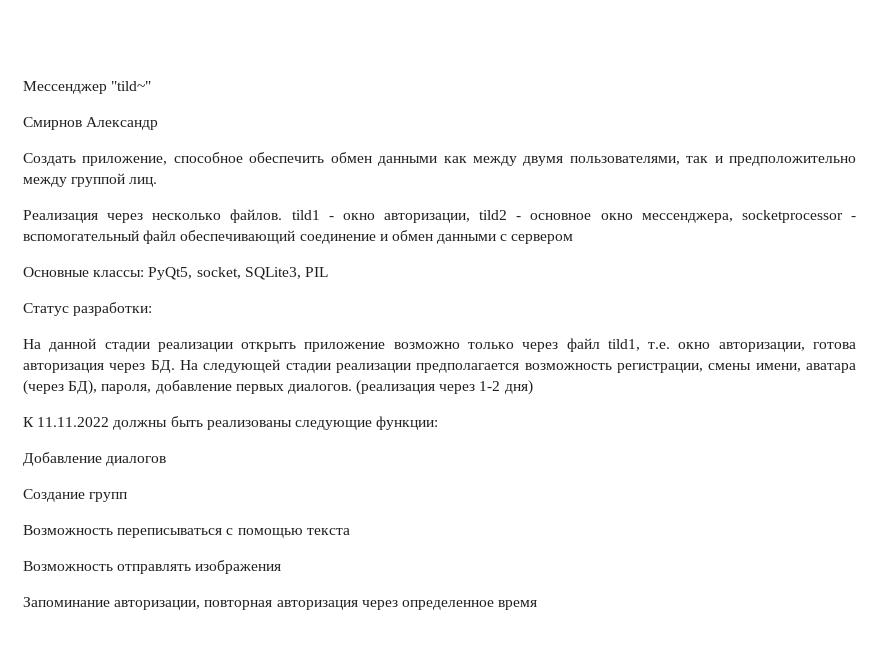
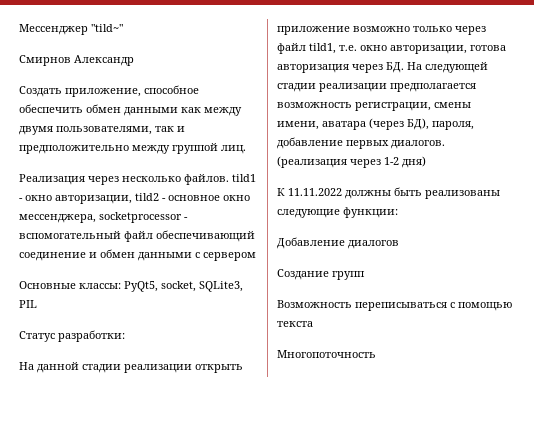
[23,560,282,574] [23,597,538,610] Возможность отправлять изображения // Запоминание авторизации, повторная авторизация через определенное время -> [277,350,376,358] Многопоточность

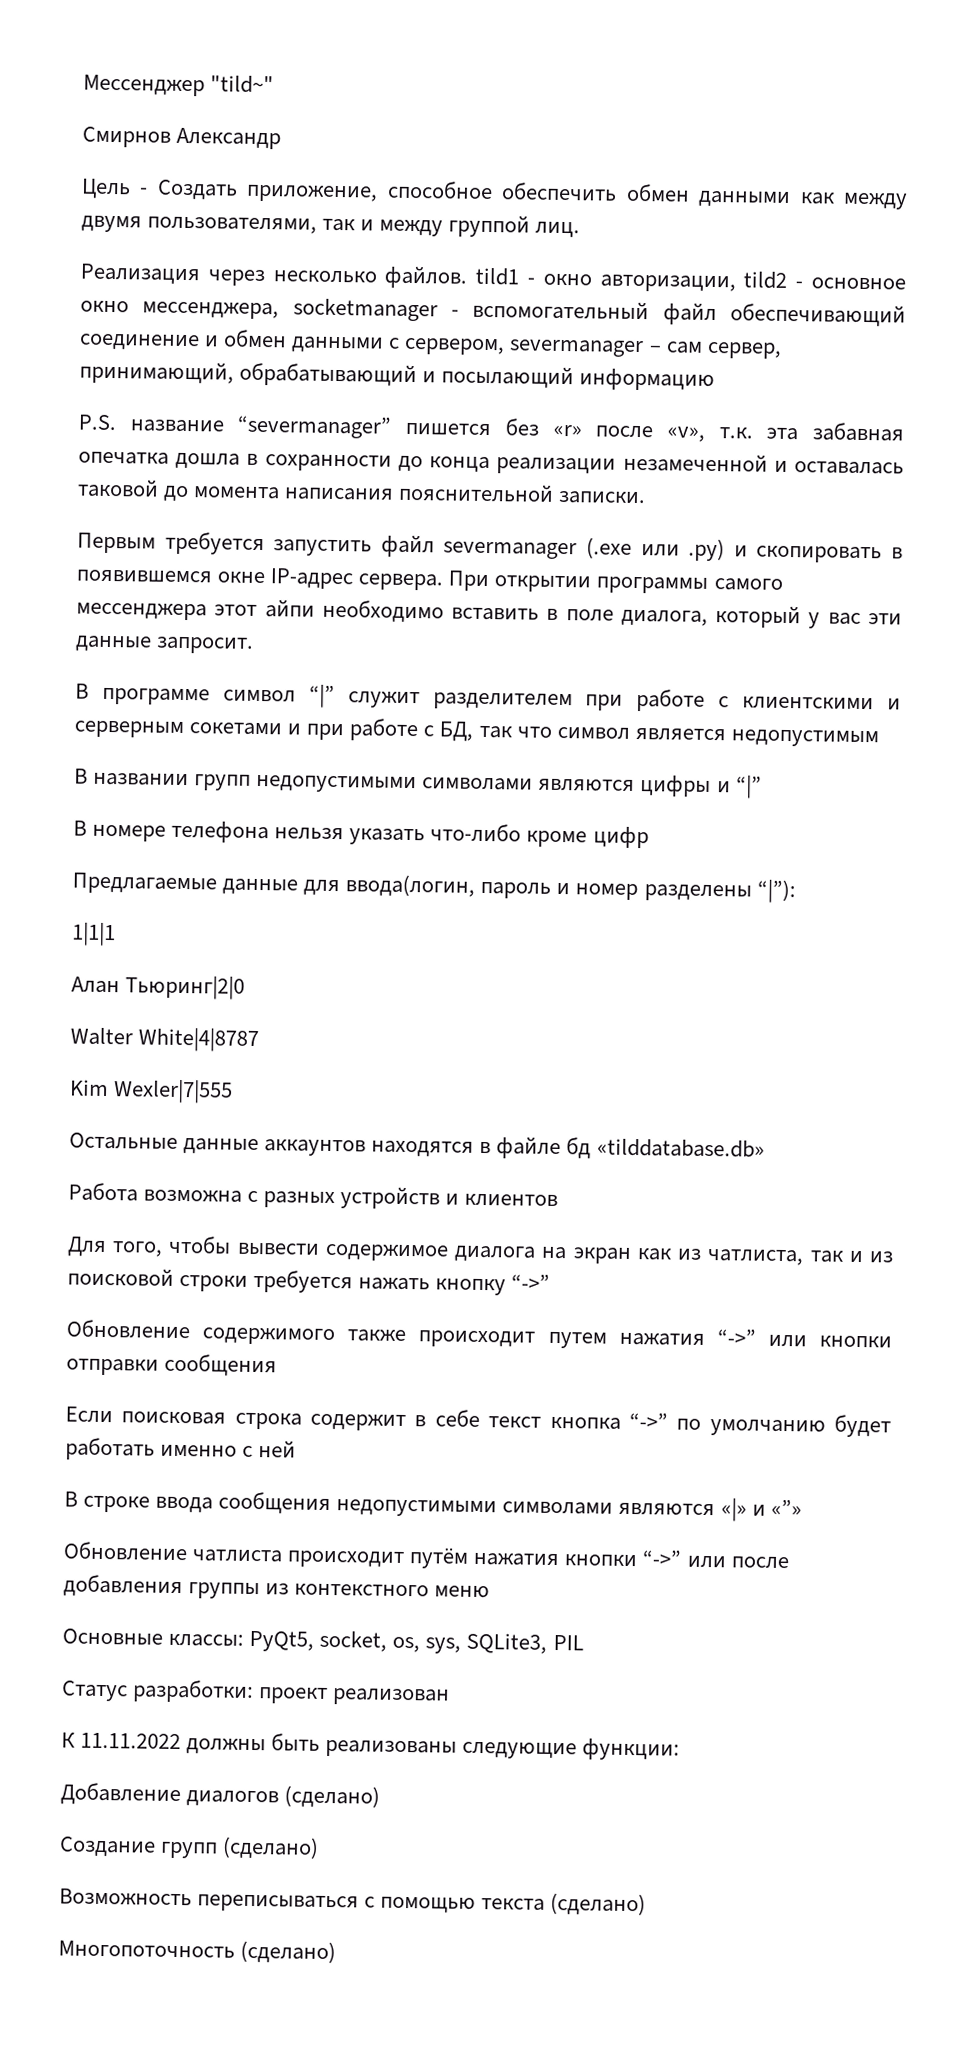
(134, 60) none -> [81,178,149,200] Цель -
[19,145,129,154] предположительно -> (375, 225) none
[99,212,182,223] socketprocessor -> [292,298,438,322] socketmanager
[203,252,256,261] сервером -> [404,337,782,359] [79,360,716,392] [78,414,905,442] [78,451,904,475] [77,478,647,505] [77,531,904,564] [76,568,783,594] [76,599,902,629] [75,635,255,654] [75,683,901,712] [74,718,879,748] [74,768,762,799] [73,820,649,849] [72,872,796,904] [71,922,116,947] [71,975,246,1000] [70,1027,260,1053] [69,1079,234,1104] [69,1132,765,1160] [68,1182,559,1210] [67,1235,894,1266] [67,1267,551,1296] [66,1319,892,1349] [66,1353,278,1377] [65,1406,892,1438] [65,1437,297,1461] [64,1491,802,1522] [63,1541,789,1570] [63,1574,491,1600] сервером, severmanager – сам сервер, принимающий, обрабатывающий и посылающий информацию // P.S. название “severmanager” пишется без «r» после «v», т.к. эта забавная опечатка дошла в сохранности до конца реализации незамеченной и оставалась таковой до момента написания пояснительной записки. // Первым требуется запустить файл severmanager (.exe или .py) и скопировать в появившемся окне IP-адрес сервера. При открытии программы самого мессенджера этот айпи необходимо вставить в поле диалога, который у вас эти данные запросит. // В программе символ “|” служит разделителем при работе с клиентскими и серверным сокетами и при работе с БД, так что символ является недопустимым // В названии групп недопустимыми символами являются цифры и “|” // В номере телефона нельзя указать что-либо кроме цифр // Предлагаемые данные для ввода(логин, пароль и номер разделены “|”): // 1|1|1 // Алан Тьюринг|2|0 // Walter White|4|8787 // Kim Wexler|7|555 // Остальные данные аккаунтов находятся в файле бд «tilddatabase.db» // Работа возможна с разных устройств и клиентов // Для того, чтобы вывести содержимое диалога на экран как из чатлиста, так и из поисковой строки требуется нажать кнопку “->” // Обновление содержимого также происходит путем нажатия “->” или кнопки отправки сообщения // Если поисковая строка содержит в себе текст кнопка “->” по умолчанию будет работать именно с ней // В строке ввода сообщения недопустимыми символами являются «|» и «”» // Обновление чатлиста происходит путём нажатия кнопки “->” или после добавления группы из контекстного меню
(196, 286) none -> [392,1636,462,1654] os, sys,
[19,362,243,373] [277,26,486,35] [277,43,506,54] [277,62,488,73] [277,83,476,92] [277,102,471,111] [277,118,474,130] [277,137,445,149] [277,156,426,168] // На данной стадии реализации открыть приложение возможно только через файл tild1, т.е. окно авторизации, готова авторизация через БД. На следующей стадии реализации предполагается возможность регистрации, смены имени, аватара (через БД), пароля, добавление первых диалогов. (реализация через 1-2 дня) -> [258,1687,451,1706] проект реализован
(399, 244) none -> [284,1785,381,1808] (сделано)
(365, 275) none -> [222,1836,320,1859] (сделано)
(313, 324) none -> [550,1892,647,1916] (сделано)
(376, 354) none -> [240,1940,337,1964] (сделано)

